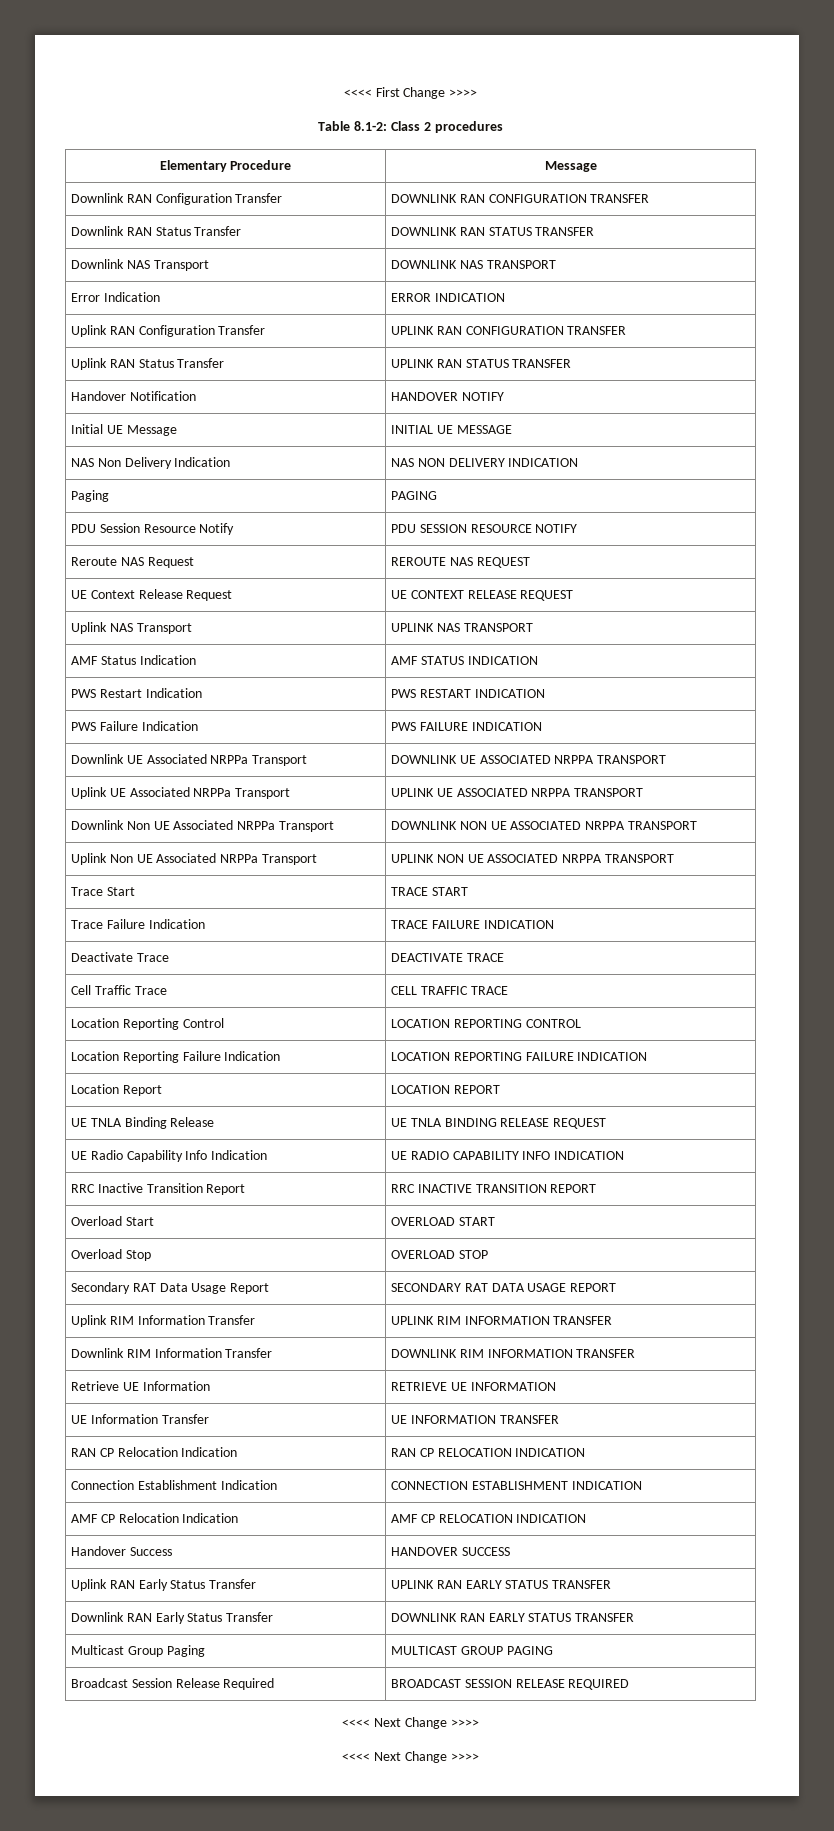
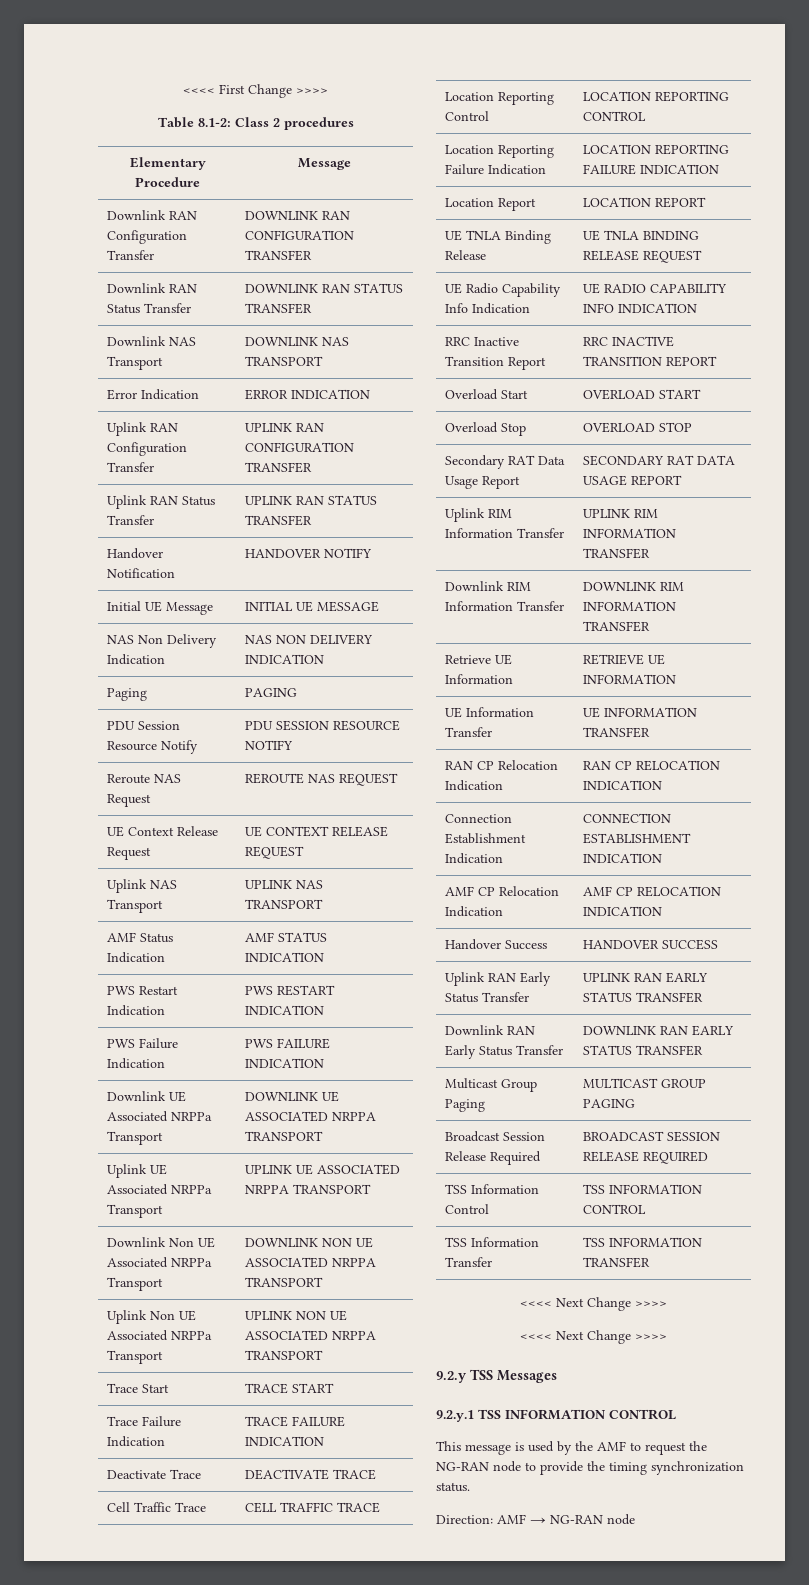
(630, 1684) none -> [445,1184,540,1194] [445,1204,490,1214] [583,1184,703,1194] [583,1204,647,1214] [445,1237,540,1247] [445,1257,493,1267] [583,1237,703,1247] [583,1257,651,1268] // TSS Information Control | TSS INFORMATION CONTROL // TSS Information Transfer | TSS INFORMATION TRANSFER
(479, 1757) none -> [436,1369,557,1383] [436,1409,676,1422] [436,1441,707,1455] [436,1461,744,1475] [436,1482,470,1492] [436,1514,635,1525] // 9.2.y TSS Messages // 9.2.y.1 TSS INFORMATION CONTROL // This message is used by the AMF to request the NG-RAN node to provide the timing synchronization status. // Direction: AMF → NG-RAN node

